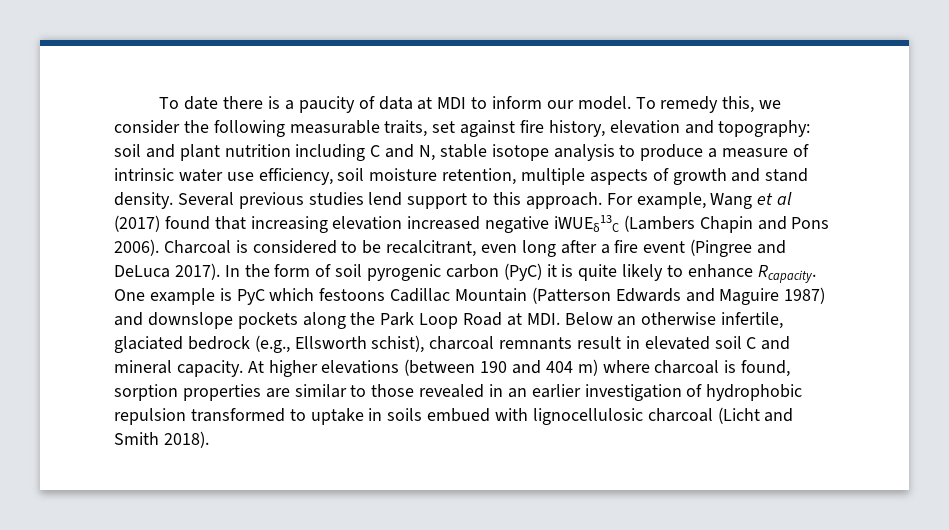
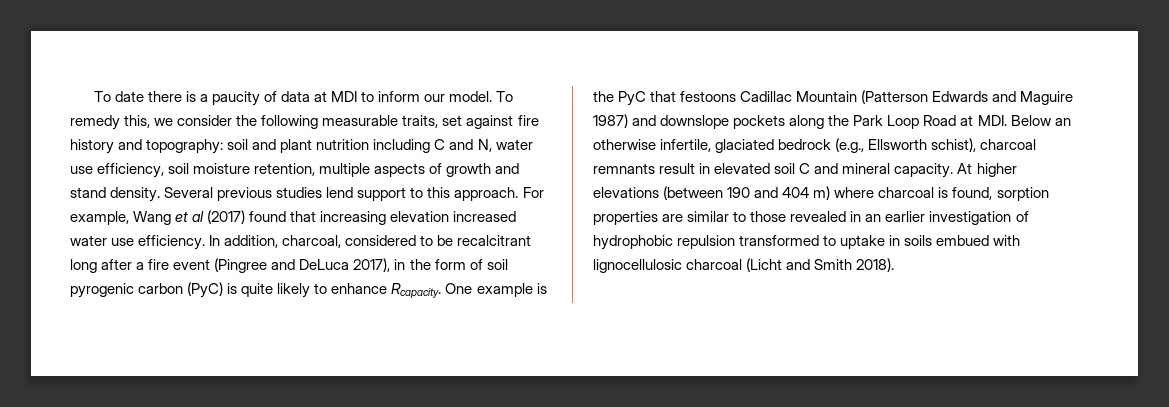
[548,120,680,137] history, elevation -> [70,139,114,154] history
[439,144,809,161] [114,168,174,181] stable isotope analysis to produce a measure of intrinsic -> (492, 145) none
[485,215,830,233] [114,239,248,256] negative iWUEδ13C (Lambers Chapin and Pons 2006). Charcoal is -> [70,235,342,250] water use efficiency. In addition, charcoal,
[386,240,518,257] recalcitrant, even -> [457,235,532,246] recalcitrant
[174,263,240,280] 2017). In -> [353,258,406,272] 2017), in
[546,264,557,277] it -> (224, 290) none
[236,288,315,305] PyC which -> [593,91,677,106] the PyC that

